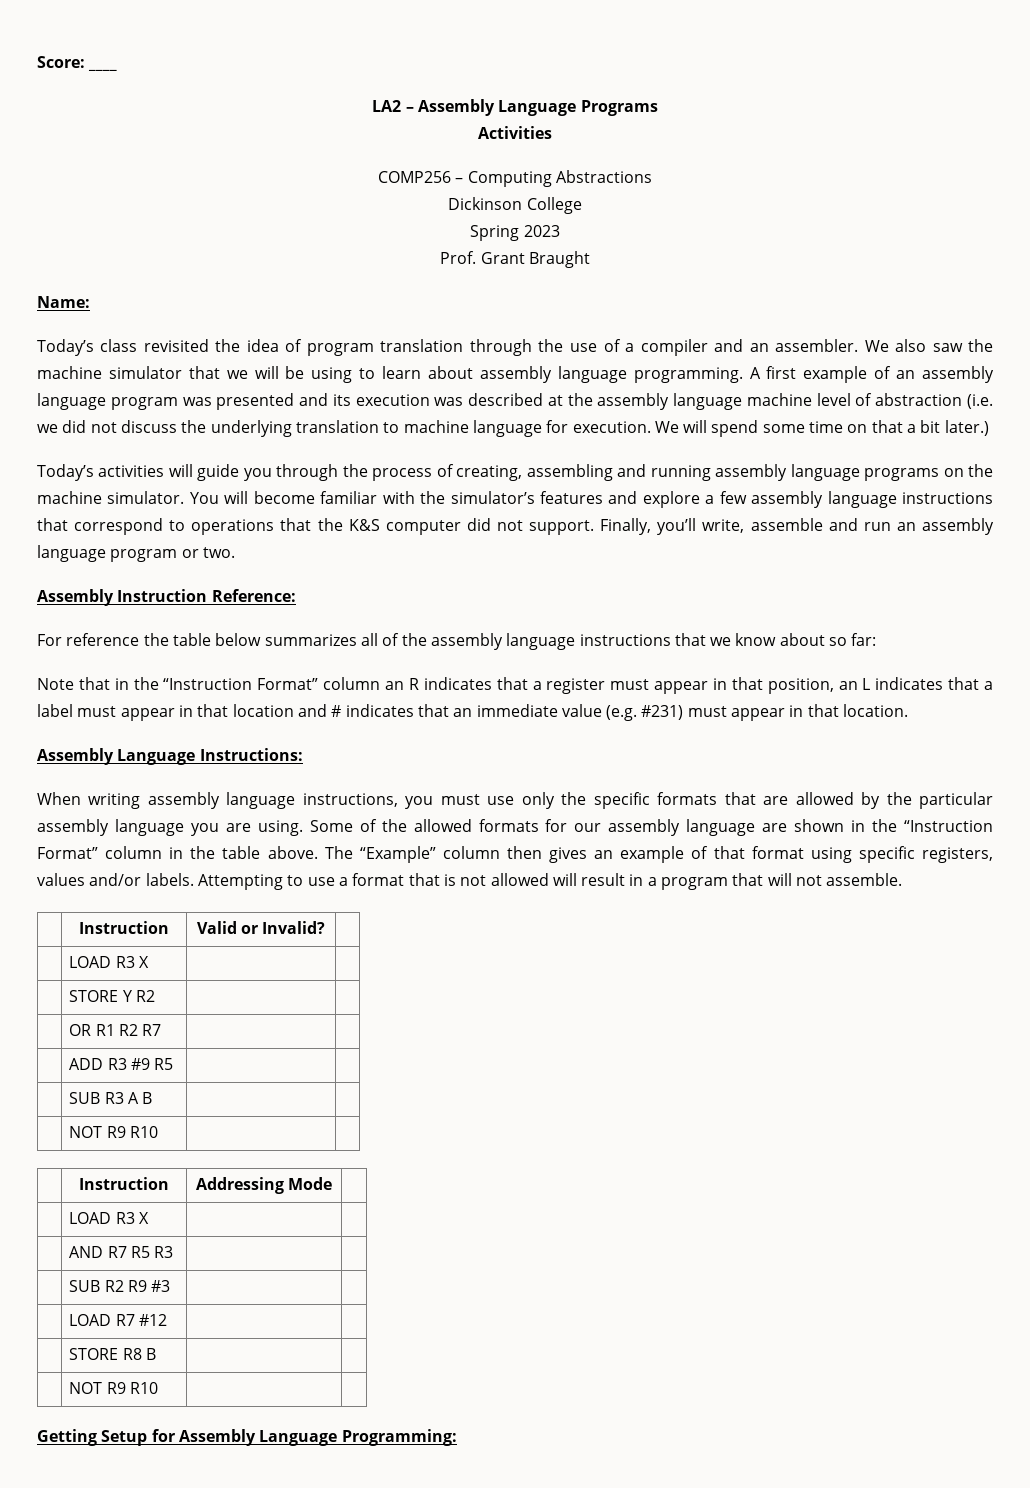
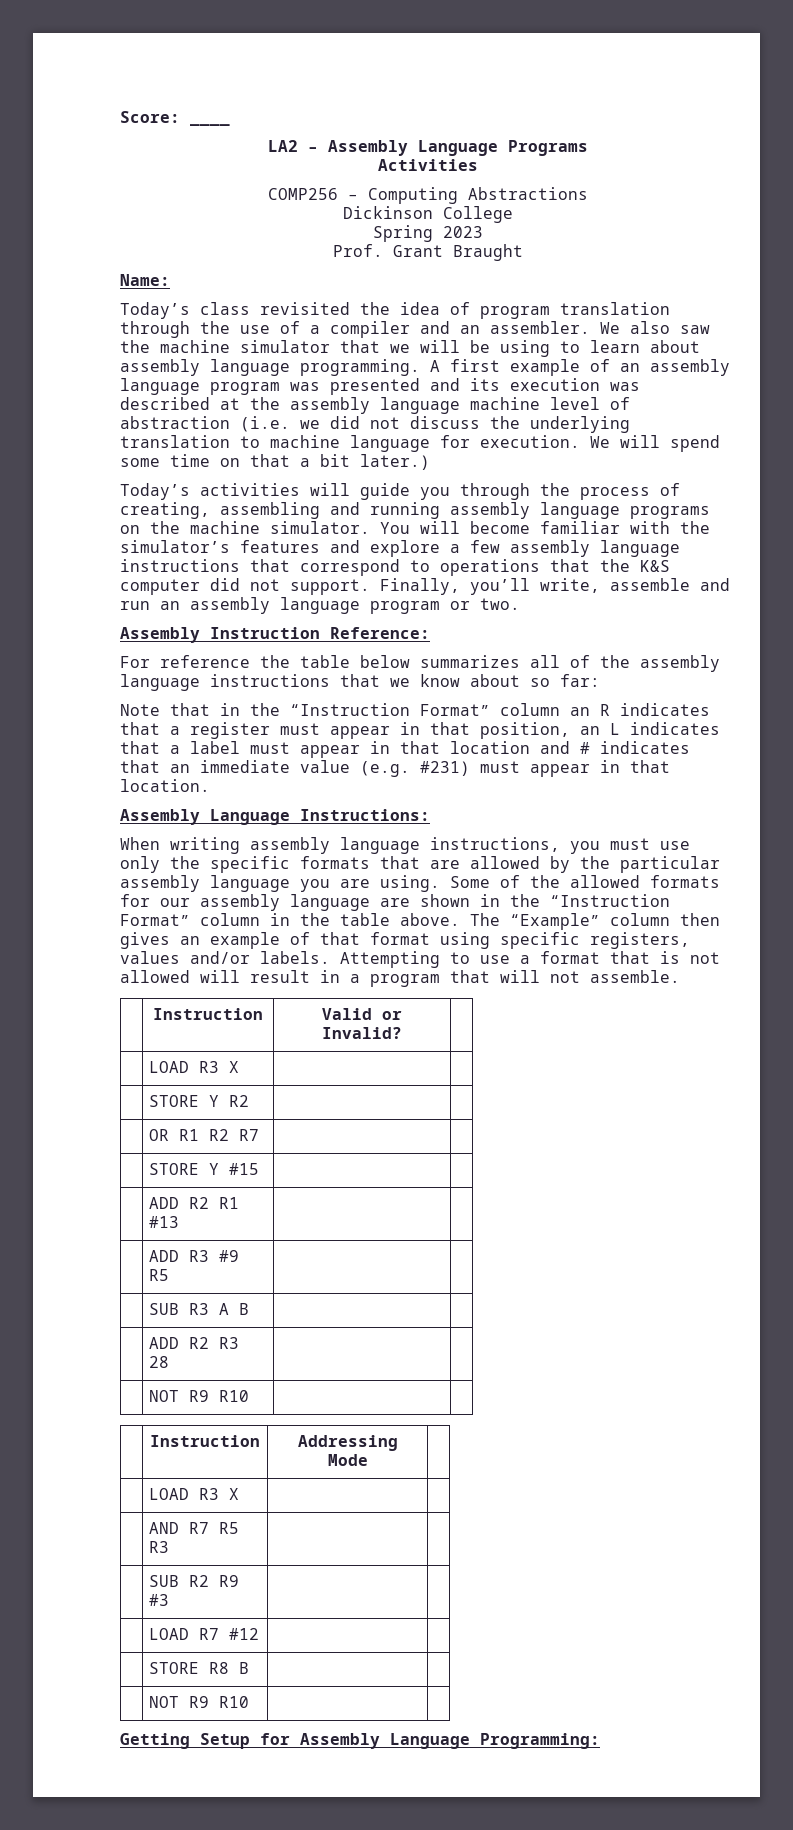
(162, 1030) none -> [149,1163,260,1175] [149,1197,240,1209] [149,1216,180,1228] // | STORE Y #15 | | // | ADD R2 R1 #13 | |
(153, 1098) none -> [149,1337,240,1349] [149,1356,170,1368] // | ADD R2 R3 28 | |

